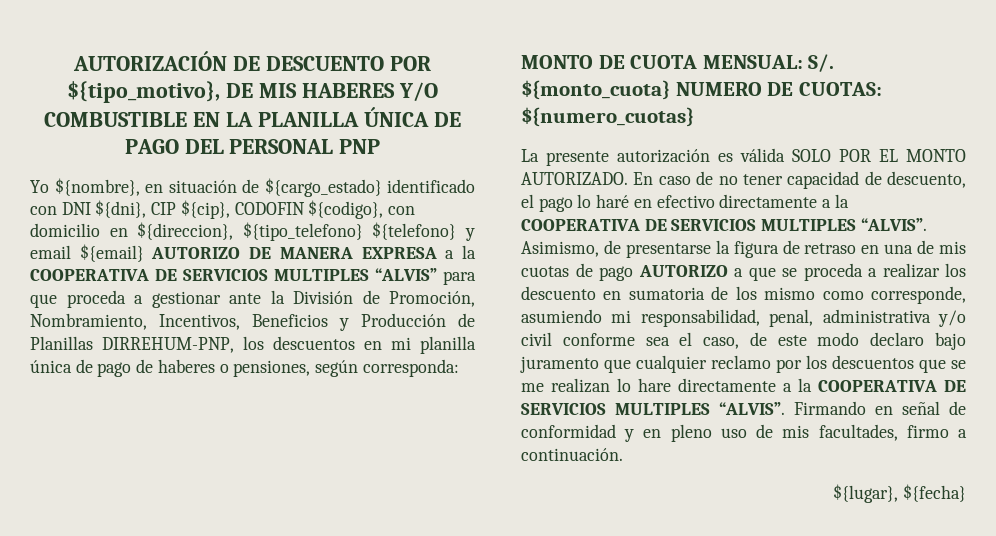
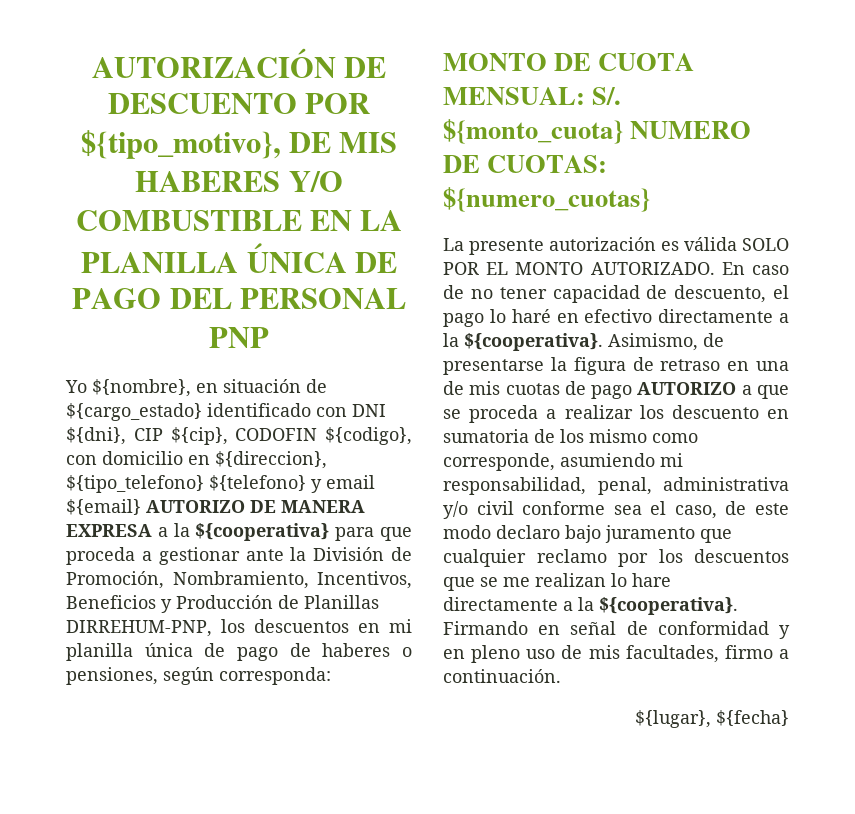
[30,268,437,281] COOPERATIVA DE SERVICIOS MULTIPLES “ALVIS” -> [195,523,330,541] ${cooperativa}
[521,218,927,231] COOPERATIVA DE SERVICIOS MULTIPLES “ALVIS”. -> [464,333,603,351] ${cooperativa}.
[818,380,966,392] [521,402,785,415] COOPERATIVA DE SERVICIOS MULTIPLES “ALVIS”. -> [599,597,738,615] ${cooperativa}.

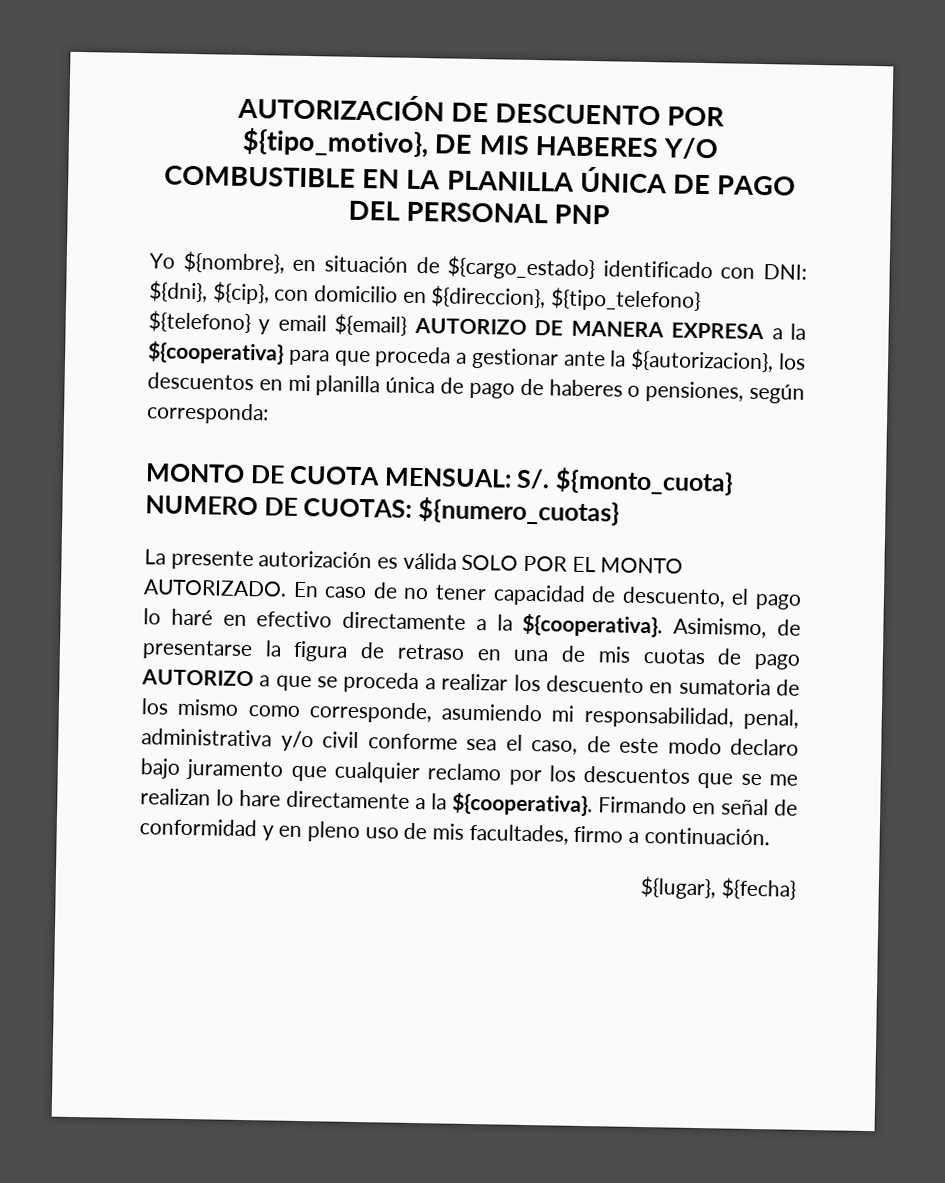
[352,404,386,417] [66,427,412,445] DNI ${dni}, CIP ${cip}, CODOFIN ${codigo}, -> [763,264,807,280] [149,280,270,305] DNI: ${dni}, ${cip},
[313,547,412,561] [66,571,412,589] [66,595,379,613] [66,620,212,637] División de Promoción, Nombramiento, Incentivos, Beneficios y Producción de Planillas DIRREHUM-PNP, -> [630,348,775,373] ${autorizacion},

